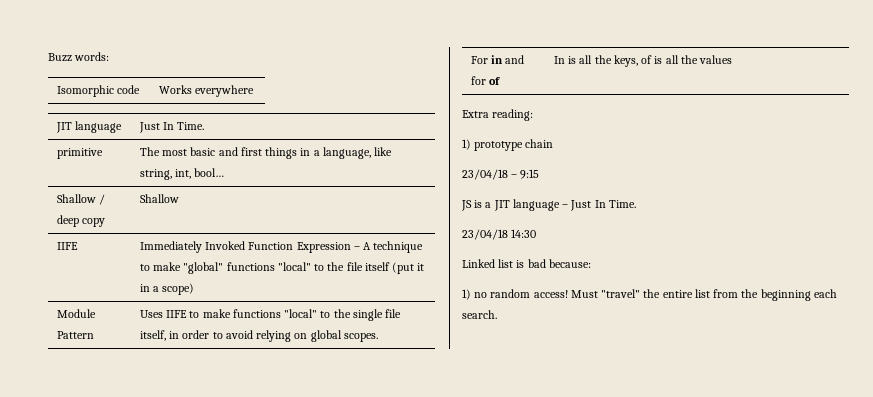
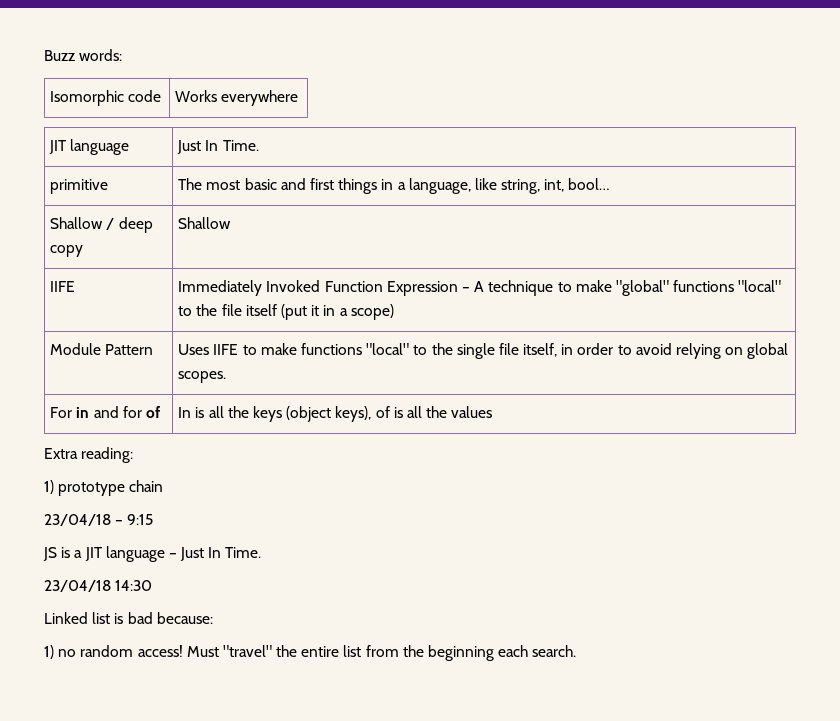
[613,55,638,67] keys, -> [252,406,372,422] keys (object keys),

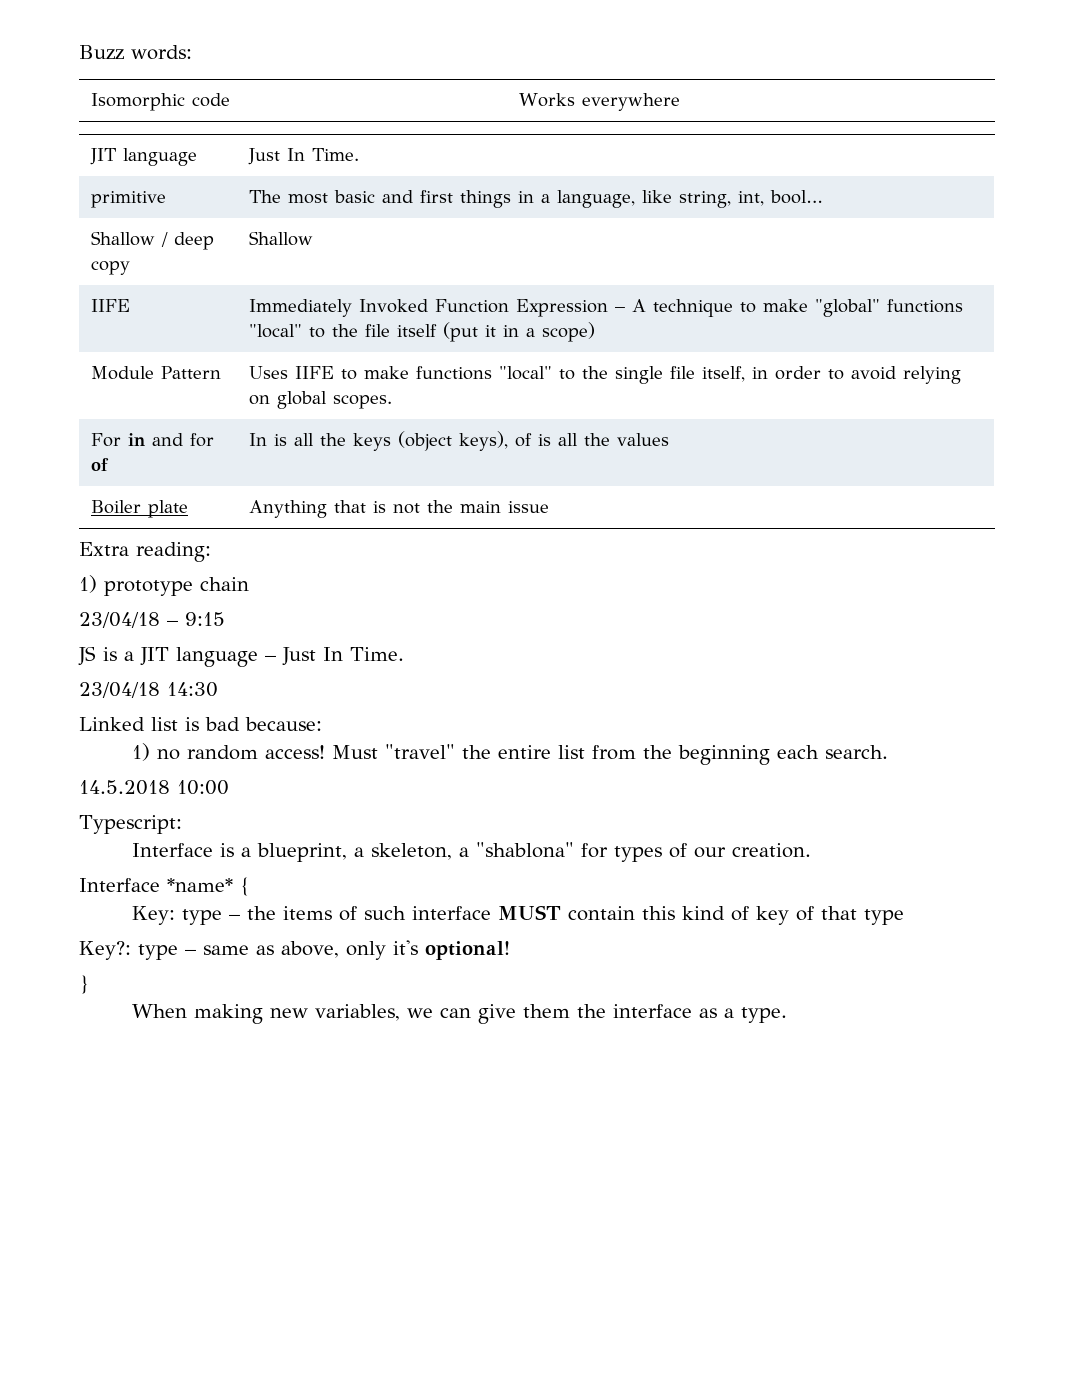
(493, 412) none -> [90,500,188,518] [248,500,549,518] // Boiler plate | Anything that is not the main issue
(577, 651) none -> [79,780,229,795] [79,815,182,834] [132,842,812,862] [79,877,250,896] [132,905,905,925] [79,940,510,960] [79,975,89,994] [132,1004,788,1024] // 14.5.2018 10:00 // Typescript: // Interface is a blueprint, a skeleton, a "shablona" for types of our creation. // Interface *name* { // Key: type – the items of such interface MUST contain this kind of key of that type // Key?: type – same as above, only it's optional! // } // When making new variables, we can give them the interface as a type.

